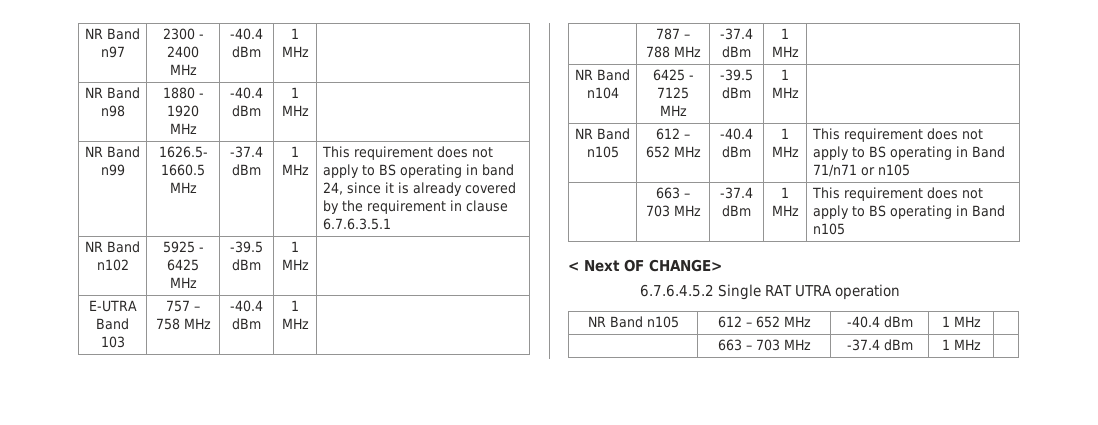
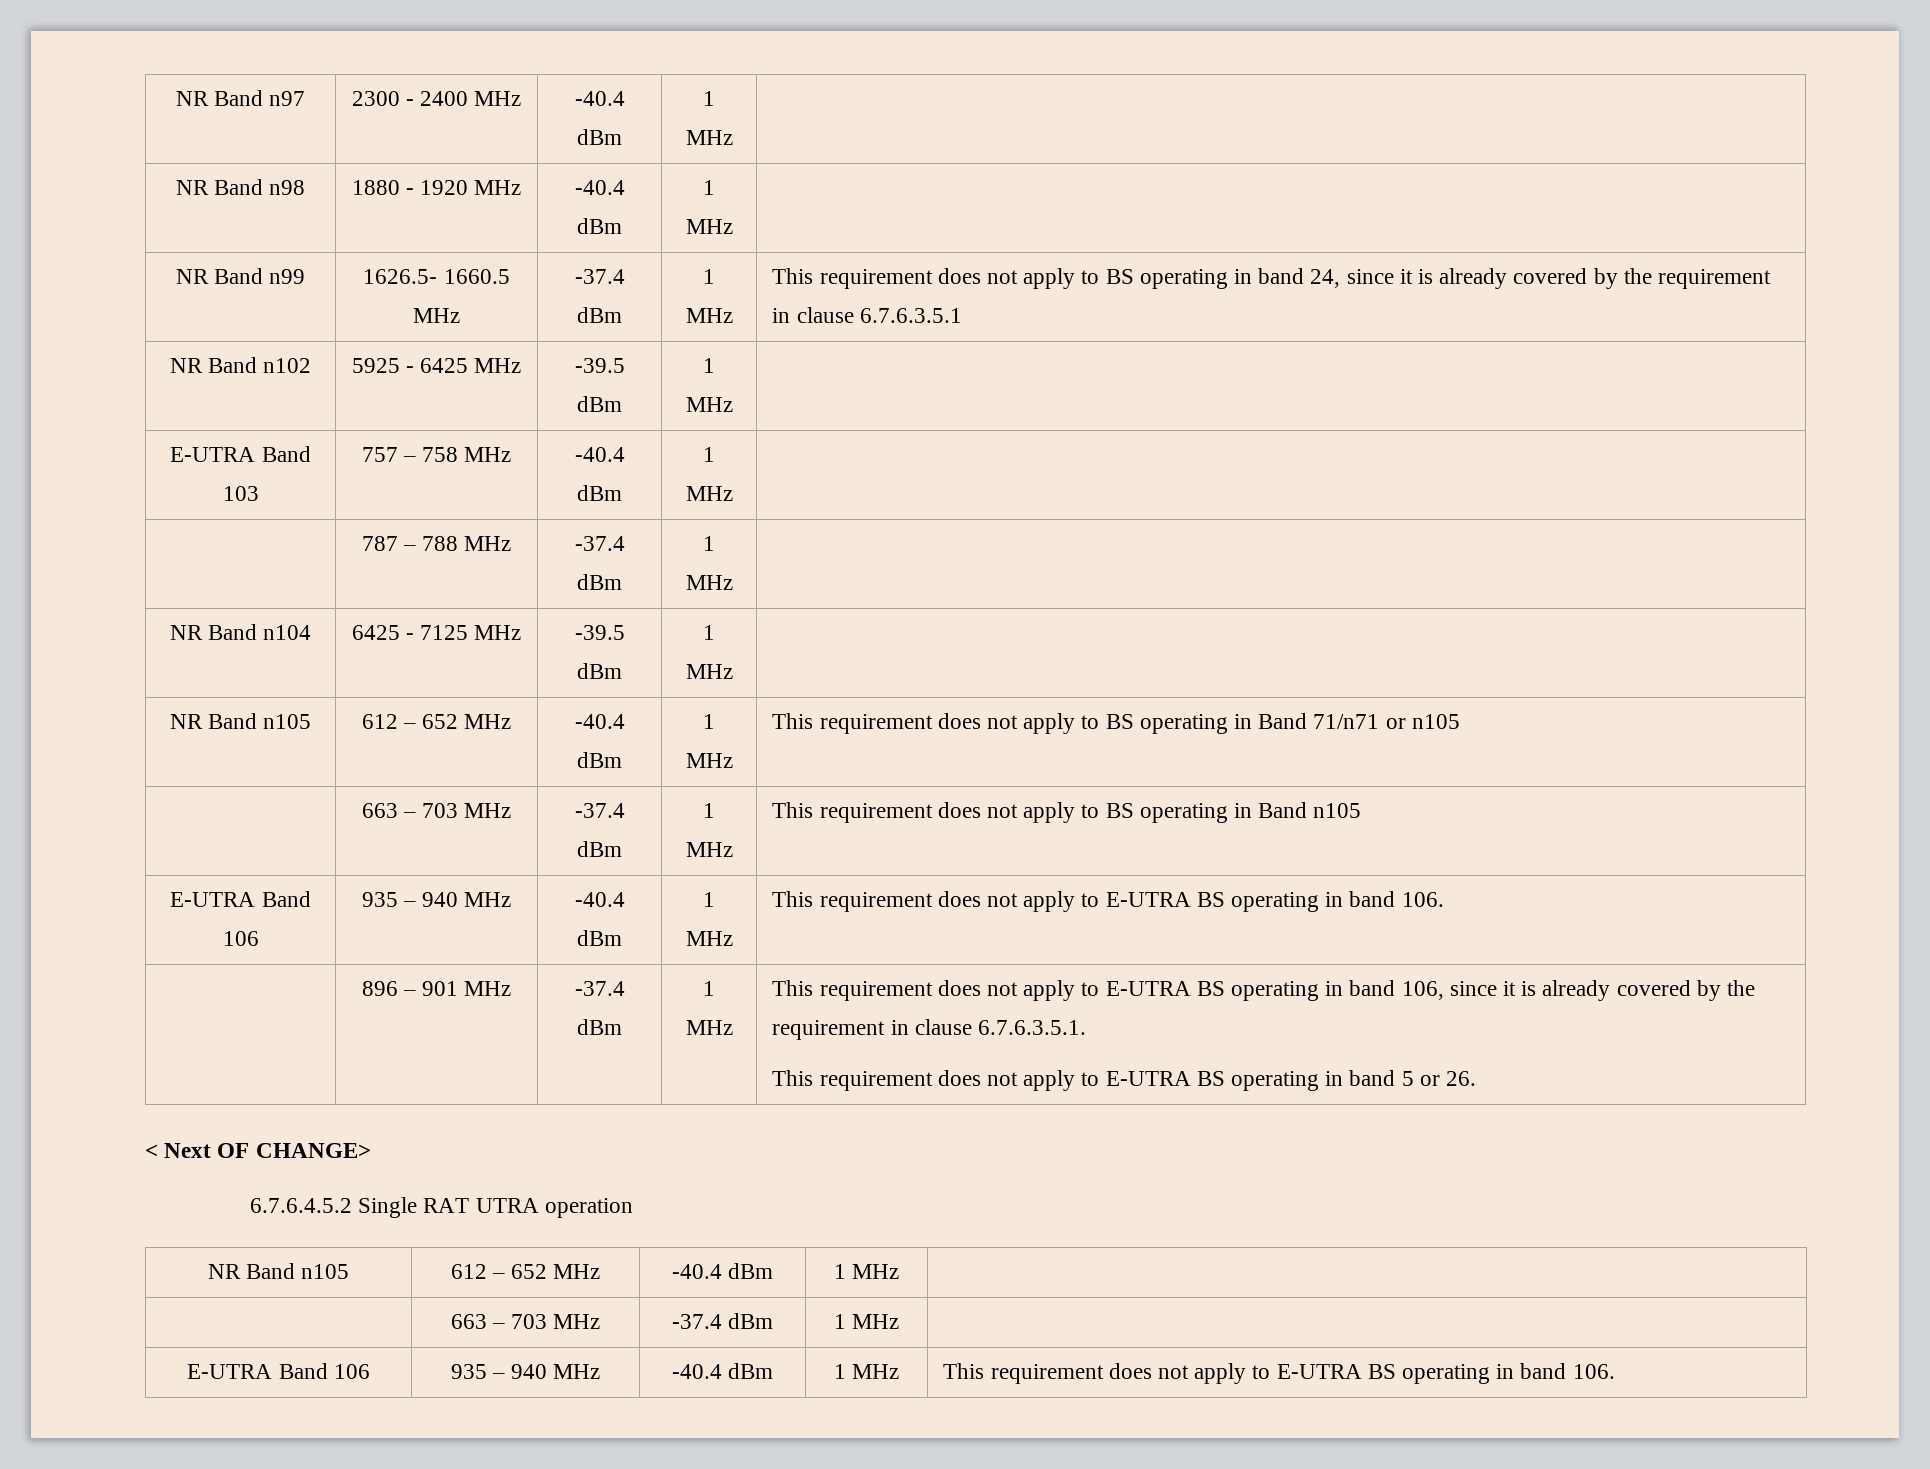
(845, 229) none -> [170,891,311,907] [222,931,259,946] [361,892,512,907] [574,892,625,907] [577,930,622,946] [703,892,715,907] [685,931,733,946] [772,891,1444,912] [361,981,512,996] [574,981,625,996] [577,1019,622,1035] [703,981,715,996] [685,1020,733,1035] [772,980,1756,1001] [772,1019,1086,1040] [772,1070,1477,1091] // E-UTRA Band 106 | 935 – 940 MHz | -40.4 dBm | 1 MHz | This requirement does not apply to E-UTRA BS operating in band 106. // | 896 – 901 MHz | -37.4 dBm | 1 MHz | This requirement does not apply to E-UTRA BS operating in band 106, since it is already covered by the requirement in clause 6.7.6.3.5.1. // This requirement does not apply to E-UTRA BS operating in band 5 or 26.
(981, 344) none -> [187,1363,370,1379] [450,1364,601,1379] [671,1363,774,1379] [833,1364,900,1379] [943,1363,1615,1384] // E-UTRA Band 106 | 935 – 940 MHz | -40.4 dBm | 1 MHz | This requirement does not apply to E-UTRA BS operating in band 106.

